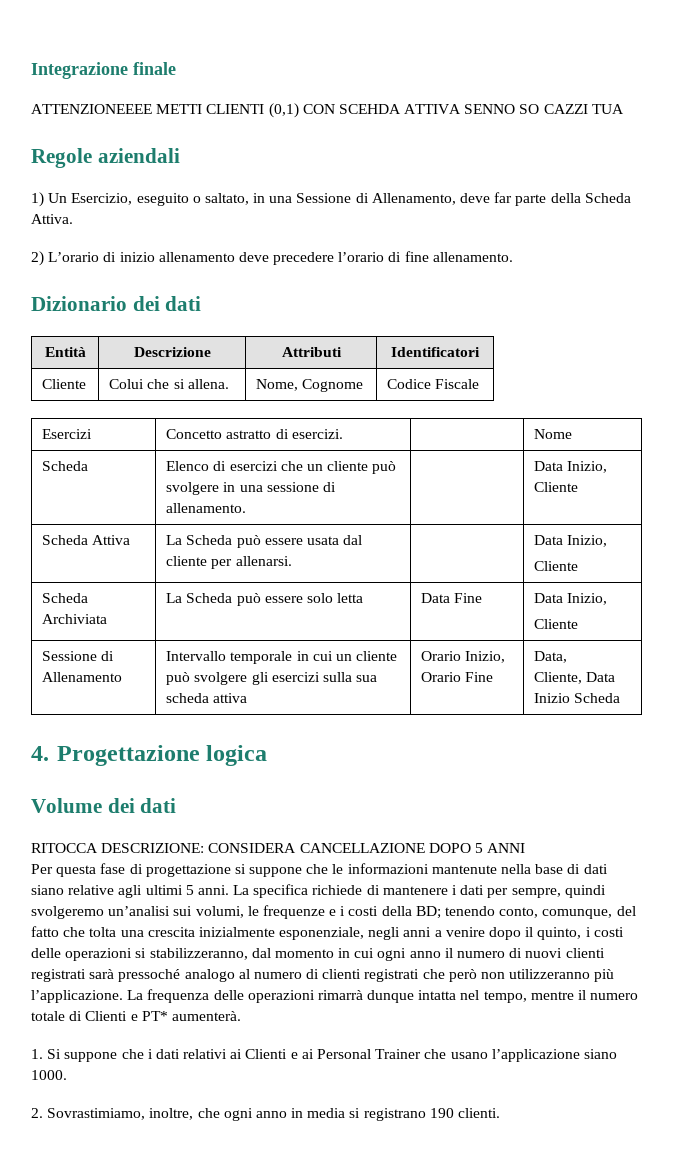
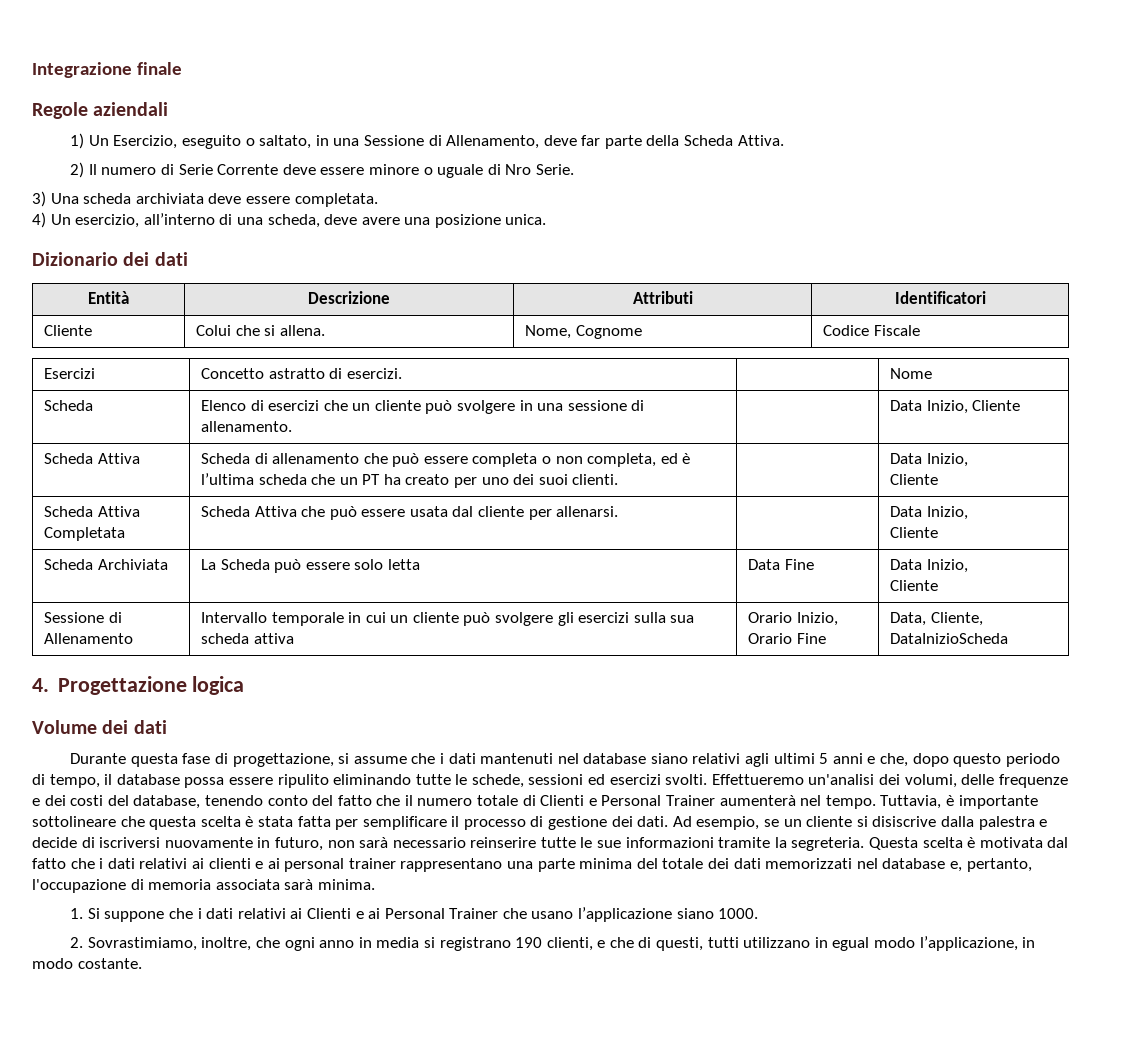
[31,103,624,118] // ATTENZIONEEEE METTI CLIENTI (0,1) CON SCEHDA ATTIVA SENNO SO CAZZI TUA -> (182, 68) none
[48,251,513,265] L’orario di inizio allenamento deve precedere l’orario di fine allenamento. -> [88,164,574,178] [32,191,378,207] [32,212,547,228] Il numero di Serie Corrente deve essere minore o uguale di Nro Serie. // 3) Una scheda archiviata deve essere completata. // 4) Un esercizio, all’interno di una scheda, deve avere una posizione unica.
[166,535,233,545] La Scheda -> [200,453,691,467] [200,473,619,488] [889,453,968,467] [889,474,938,485] [43,506,140,517] [43,527,125,541] [200,506,326,517] Scheda di allenamento che può essere completa o non completa, ed è l’ultima scheda che un PT ha creato per uno dei suoi clienti. | | Data Inizio, // Cliente // Scheda Attiva Completata | Scheda Attiva che
[534,672,616,684] [534,693,621,703] // Cliente, Data Inizio Scheda -> [930,612,983,626] [889,633,1008,644] Cliente, DataInizioScheda
[31,843,526,853] [31,863,608,877] [31,884,606,898] [31,905,636,919] [31,926,624,940] [31,948,605,961] [31,969,615,982] [31,989,574,1003] RITOCCA DESCRIZIONE: CONSIDERA CANCELLAZIONE DOPO 5 ANNI // Per questa fase di progettazione si suppone che le informazioni mantenute nella base di dati siano relative agli ultimi 5 anni. La specifica richiede di mantenere i dati per sempre, quindi svolgeremo un’analisi sui volumi, le frequenze e i costi della BD; tenendo conto, comunque, del fatto che tolta una crescita inizialmente esponenziale, negli anni a venire dopo il quinto, i costi delle operazioni si stabilizzeranno, dal momento in cui ogni anno il numero di nuovi clienti registrati sarà pressoché analogo al numero di clienti registrati che però non utilizzeranno più l’applicazione. La frequenza delle operazioni rimarrà dunque intatta nel tempo, mentre -> [70,753,1060,767] [32,774,1068,788] [32,795,401,809] Durante questa fase di progettazione, si assume che i dati mantenuti nel database siano relativi agli ultimi 5 anni e che, dopo questo periodo di tempo, il database possa essere ripulito eliminando tutte le schede, sessioni ed esercizi svolti. Effettueremo un'analisi dei volumi, delle frequenze e dei costi del database, tenendo conto del fatto che
[141,1011,241,1021] PT* aumenterà. -> [601,795,1038,809] [32,816,1048,830] [32,837,1069,851] [32,858,1032,872] [32,879,375,893] Personal Trainer aumenterà nel tempo. Tuttavia, è importante sottolineare che questa scelta è stata fatta per semplificare il processo di gestione dei dati. Ad esempio, se un cliente si disiscrive dalla palestra e decide di iscriversi nuovamente in futuro, non sarà necessario reinserire tutte le sue informazioni tramite la segreteria. Questa scelta è motivata dal fatto che i dati relativi ai clienti e ai personal trainer rappresentano una parte minima del totale dei dati memorizzati nel database e, pertanto, l'occupazione di memoria associata sarà minima.
[458,1108,501,1118] clienti. -> [546,936,1036,951] [32,958,142,969] clienti, e che di questi, tutti utilizzano in egual modo l’applicazione, in modo costante.

